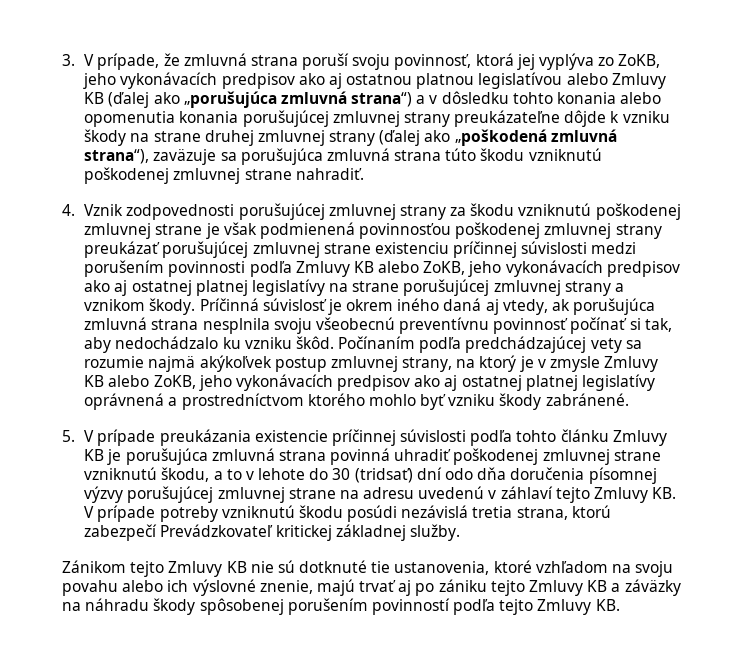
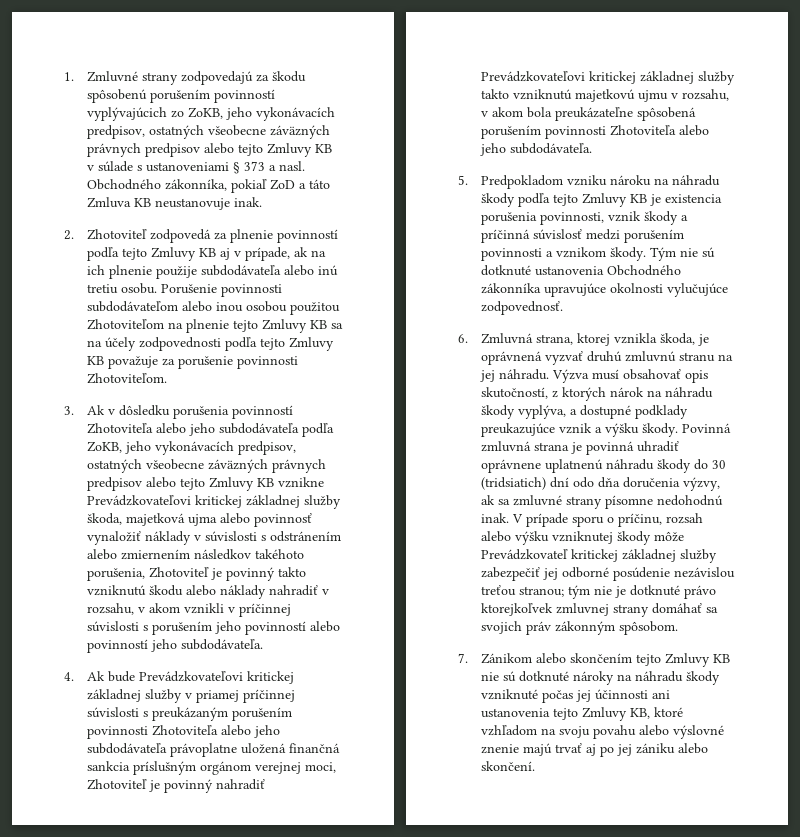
[62,53,661,70] [83,72,666,89] [84,91,662,108] [84,110,670,127] [84,129,617,146] [84,148,602,165] [84,167,364,184] [62,203,681,220] [84,222,662,239] [84,241,637,258] [84,260,680,277] [84,279,625,296] [84,298,656,315] [84,317,672,334] [84,336,642,353] [84,355,659,372] [84,374,656,391] [84,393,629,410] [62,429,667,446] [84,448,661,465] [84,467,306,482] 3. V prípade, že zmluvná strana poruší svoju povinnosť, ktorá jej vyplýva zo ZoKB, jeho vykonávacích predpisov ako aj ostatnou platnou legislatívou alebo Zmluvy KB (ďalej ako „porušujúca zmluvná strana“) a v dôsledku tohto konania alebo opomenutia konania porušujúcej zmluvnej strany preukázateľne dôjde k vzniku škody na strane druhej zmluvnej strany (ďalej ako „poškodená zmluvná strana“), zaväzuje sa porušujúca zmluvná strana túto škodu vzniknutú poškodenej zmluvnej strane nahradiť. // 4. Vznik zodpovednosti porušujúcej zmluvnej strany za škodu vzniknutú poškodenej zmluvnej strane je však podmienená povinnosťou poškodenej zmluvnej strany preukázať porušujúcej zmluvnej strane existenciu príčinnej súvislosti medzi porušením povinnosti podľa Zmluvy KB alebo ZoKB, jeho vykonávacích predpisov ako aj ostatnej platnej legislatívy na strane porušujúcej zmluvnej strany a vznikom škody. Príčinná súvislosť je okrem iného daná aj vtedy, ak porušujúca zmluvná strana nesplnila svoju všeobecnú preventívnu povinnosť počínať si tak, aby nedochádzalo ku vzniku škôd. Počínaním podľa predchádzajúcej vety sa rozumie najmä akýkoľvek postup zmluvnej strany, na ktorý je v zmysle Zmluvy KB alebo ZoKB, jeho vykonávacích predpisov ako aj ostatnej platnej legislatívy oprávnená a prostredníctvom ktorého mohlo byť vzniku škody zabránené. // 5. V prípade preukázania existencie príčinnej súvislosti podľa tohto článku Zmluvy KB je porušujúca zmluvná strana povinná uhradiť poškodenej zmluvnej strane vzniknutú škodu, a to v lehote -> [64,71,306,85] [86,89,275,103] [86,107,335,121] [86,125,330,139] [86,143,332,157] [86,161,305,174] [86,179,330,193] [86,197,262,210] [64,229,338,243] [86,247,326,261] [86,265,338,279] [86,283,282,297] [86,301,340,315] [86,319,343,333] [86,337,334,351] [86,356,298,369] [86,373,167,384] [64,405,293,419] [86,423,334,437] [86,441,296,455] [86,459,326,473] [86,477,324,491] [86,495,341,509] [86,513,312,527] [86,531,341,545] [86,549,304,560] [86,567,306,581] [86,585,329,599] [86,603,291,617] [86,621,340,635] [86,639,263,653] [64,671,294,684] [86,689,295,703] [86,707,292,721] [86,725,280,739] [86,743,340,757] [86,761,336,775] [86,779,265,793] [480,71,735,85] [480,89,729,102] [480,107,696,121] [480,125,709,139] [479,143,592,156] [458,175,720,189] [480,193,722,207] [480,211,688,225] [480,229,684,243] [480,247,715,261] [480,265,681,276] [480,283,728,297] [480,301,563,315] [458,333,709,346] [480,351,733,365] [479,369,708,383] [480,387,713,401] [480,405,688,419] [480,423,731,437] [480,441,679,455] [480,459,691,473] 1. Zmluvné strany zodpovedajú za škodu spôsobenú porušením povinností vyplývajúcich zo ZoKB, jeho vykonávacích predpisov, ostatných všeobecne záväzných právnych predpisov alebo tejto Zmluvy KB v súlade s ustanoveniami § 373 a nasl. Obchodného zákonníka, pokiaľ ZoD a táto Zmluva KB neustanovuje inak. // 2. Zhotoviteľ zodpovedá za plnenie povinností podľa tejto Zmluvy KB aj v prípade, ak na ich plnenie použije subdodávateľa alebo inú tretiu osobu. Porušenie povinnosti subdodávateľom alebo inou osobou použitou Zhotoviteľom na plnenie tejto Zmluvy KB sa na účely zodpovednosti podľa tejto Zmluvy KB považuje za porušenie povinnosti Zhotoviteľom. // 3. Ak v dôsledku porušenia povinností Zhotoviteľa alebo jeho subdodávateľa podľa ZoKB, jeho vykonávacích predpisov, ostatných všeobecne záväzných právnych predpisov alebo tejto Zmluvy KB vznikne Prevádzkovateľovi kritickej základnej služby škoda, majetková ujma alebo povinnosť vynaložiť náklady v súvislosti s odstránením alebo zmiernením následkov takéhoto porušenia, Zhotoviteľ je povinný takto vzniknutú škodu alebo náklady nahradiť v rozsahu, v akom vznikli v príčinnej súvislosti s porušením jeho povinností alebo povinností jeho subdodávateľa. // 4. Ak bude Prevádzkovateľovi kritickej základnej služby v priamej príčinnej súvislosti s preukázaným porušením povinnosti Zhotoviteľa alebo jeho subdodávateľa právoplatne uložená finančná sankcia príslušným orgánom verejnej moci, Zhotoviteľ je povinný nahradiť Prevádzkovateľovi kritickej základnej služby takto vzniknutú majetkovú ujmu v rozsahu, v akom bola preukázateľne spôsobená porušením povinnosti Zhotoviteľa alebo jeho subdodávateľa. // 5. Predpokladom vzniku nároku na náhradu škody podľa tejto Zmluvy KB je existencia porušenia povinnosti, vznik škody a príčinná súvislosť medzi porušením povinnosti a vznikom škody. Tým nie sú dotknuté ustanovenia Obchodného zákonníka upravujúce okolnosti vylučujúce zodpovednosť. // 6. Zmluvná strana, ktorej vznikla škoda, je oprávnená vyzvať druhú zmluvnú stranu na jej náhradu. Výzva musí obsahovať opis skutočností, z ktorých nárok na náhradu škody vyplýva, a dostupné podklady preukazujúce vznik a výšku škody. Povinná zmluvná strana je povinná uhradiť oprávnene uplatnenú náhradu škody
[354,468,413,483] (tridsať) -> [480,477,546,490] (tridsiatich)
[588,467,657,484] [84,486,677,503] [84,505,611,522] [84,524,460,541] [62,560,126,573] písomnej výzvy porušujúcej zmluvnej strane na adresu uvedenú v záhlaví tejto Zmluvy KB. V prípade potreby vzniknutú škodu posúdi nezávislá tretia strana, ktorú zabezpečí Prevádzkovateľ kritickej základnej služby. // Zánikom -> [682,477,720,491] [480,495,723,509] [480,513,703,527] [480,531,684,545] [480,549,717,563] [480,567,735,581] [480,585,716,599] [480,603,718,617] [480,621,678,635] [458,653,632,664] výzvy, ak sa zmluvné strany písomne nedohodnú inak. V prípade sporu o príčinu, rozsah alebo výšku vzniknutej škody môže Prevádzkovateľ kritickej základnej služby zabezpečiť jej odborné posúdenie nezávislou treťou stranou; tým nie je dotknuté právo ktorejkoľvek zmluvnej strany domáhať sa svojich práv zákonným spôsobom. // 7. Zánikom alebo skončením
[371,561,490,575] tie ustanovenia, -> [572,671,720,685] [480,689,670,703] [480,707,650,721] nároky na náhradu škody vzniknuté počas jej účinnosti ani ustanovenia tejto Zmluvy KB,
[167,579,313,596] ich výslovné znenie, -> [672,725,724,739] [480,744,519,754] výslovné znenie
[438,579,681,596] [62,598,620,615] zániku tejto Zmluvy KB a záväzky na náhradu škody spôsobenej porušením povinností podľa tejto Zmluvy KB. -> [616,743,708,756] [480,761,535,771] jej zániku alebo skončení.

